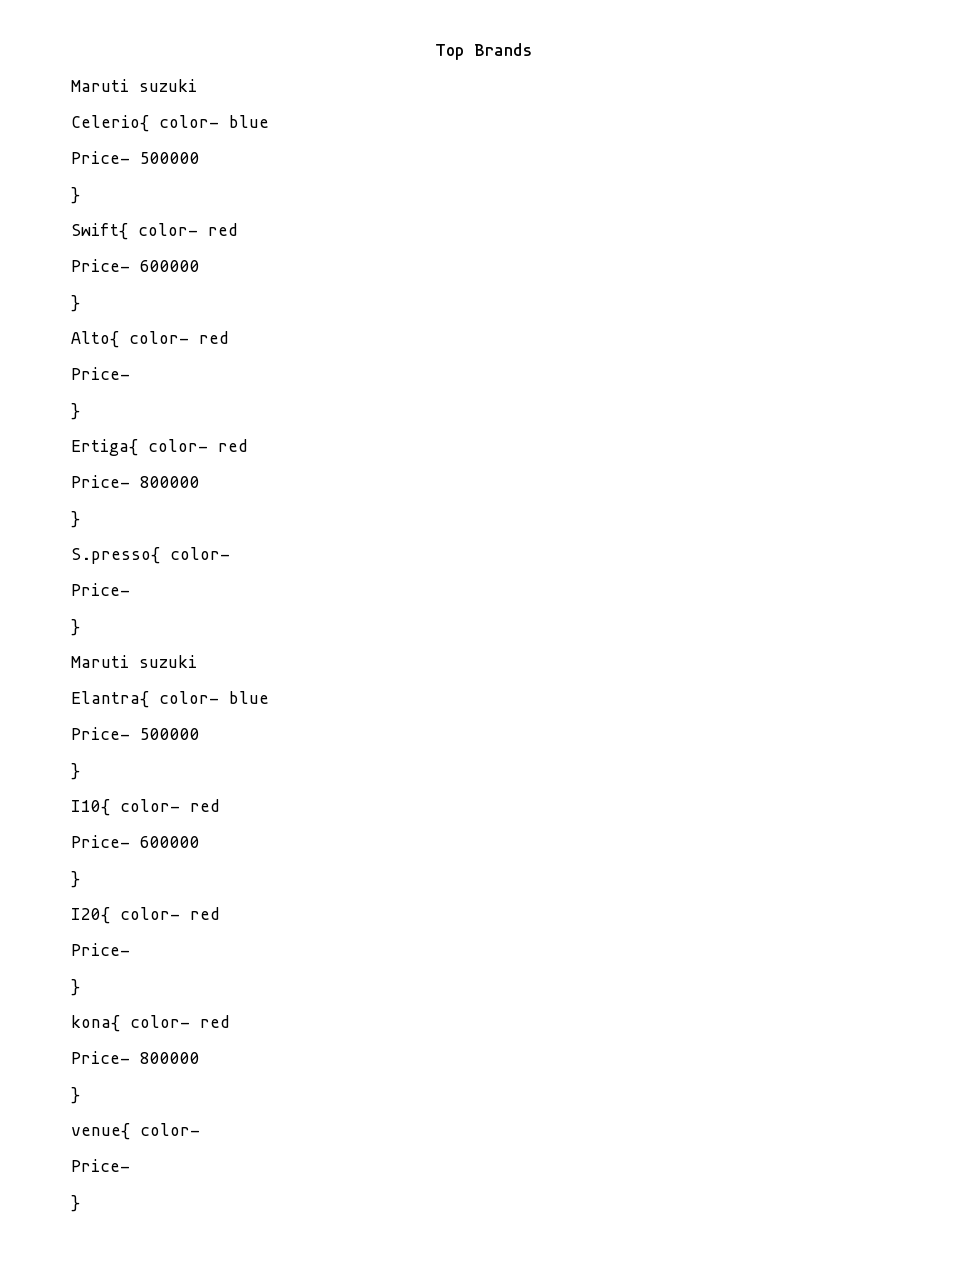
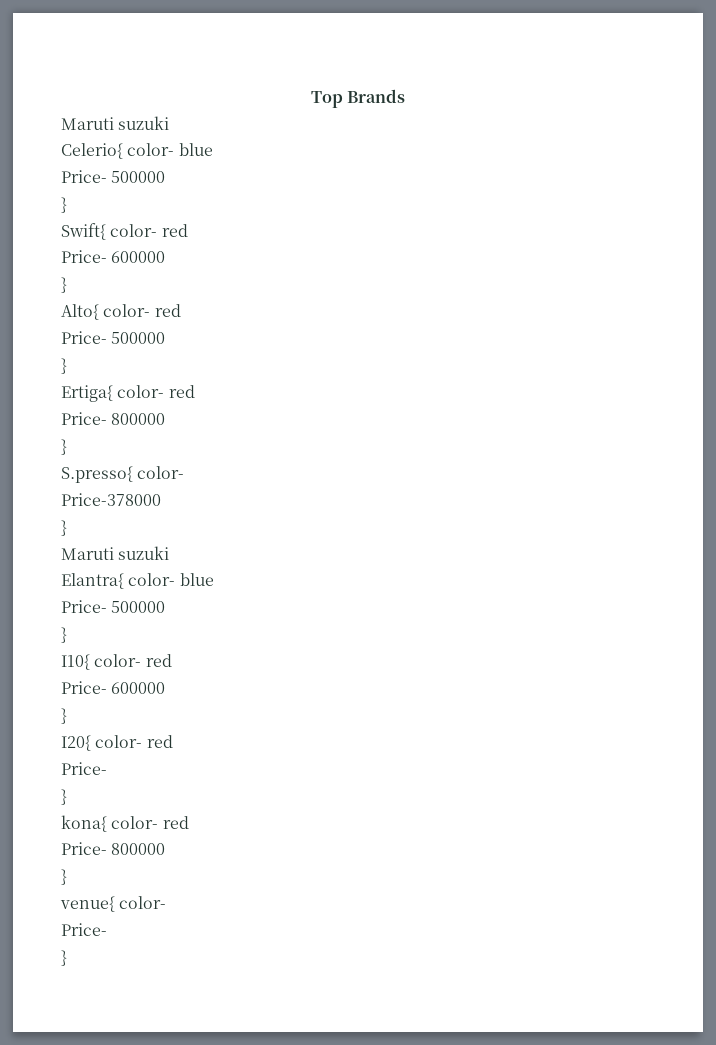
(130, 373) none -> [111,332,166,344] 500000
[71,583,130,596] Price- -> [61,493,161,506] Price-378000

